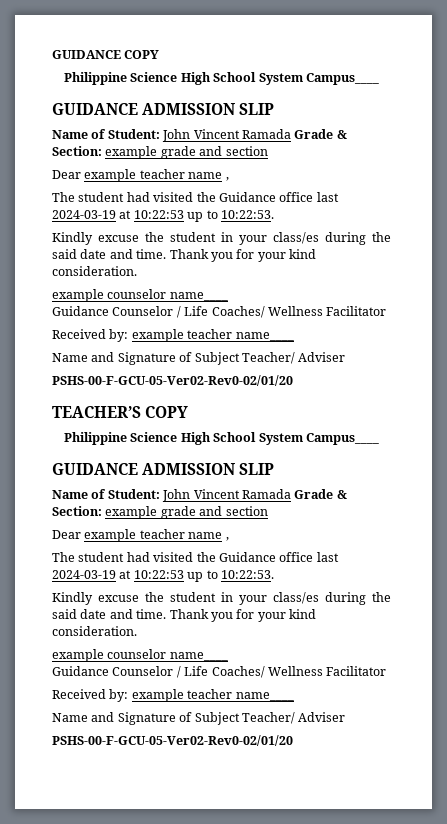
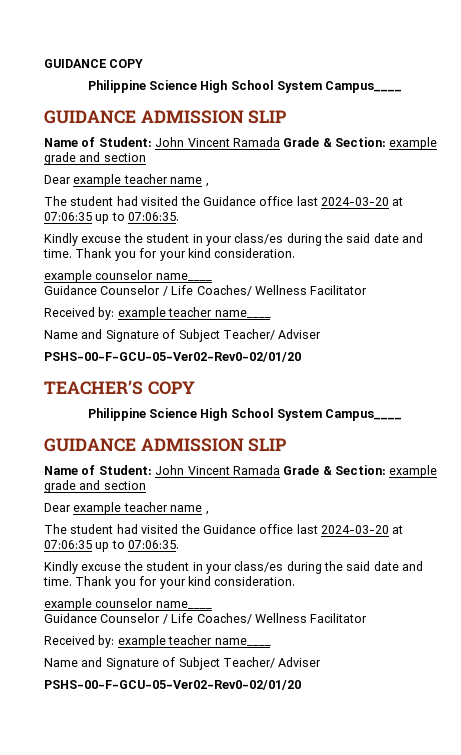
[52,210,274,222] 2024-03-19 at 10:22:53 up to 10:22:53. -> [321,197,404,206] [44,212,180,224] 2024-03-20 at 07:06:35 up to 07:06:35.
[52,570,274,582] 2024-03-19 at 10:22:53 up to 10:22:53. -> [321,525,404,534] [44,540,180,552] 2024-03-20 at 07:06:35 up to 07:06:35.

